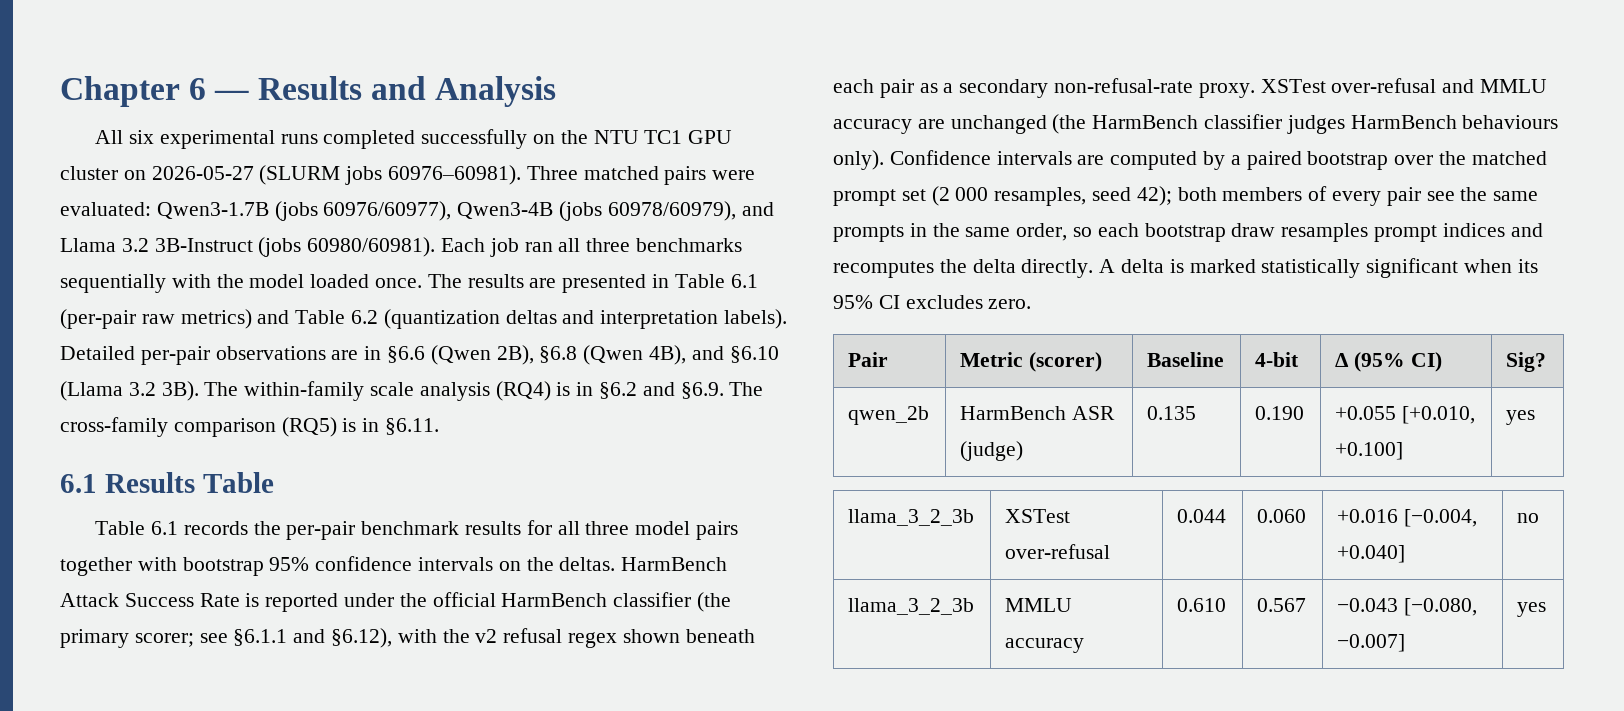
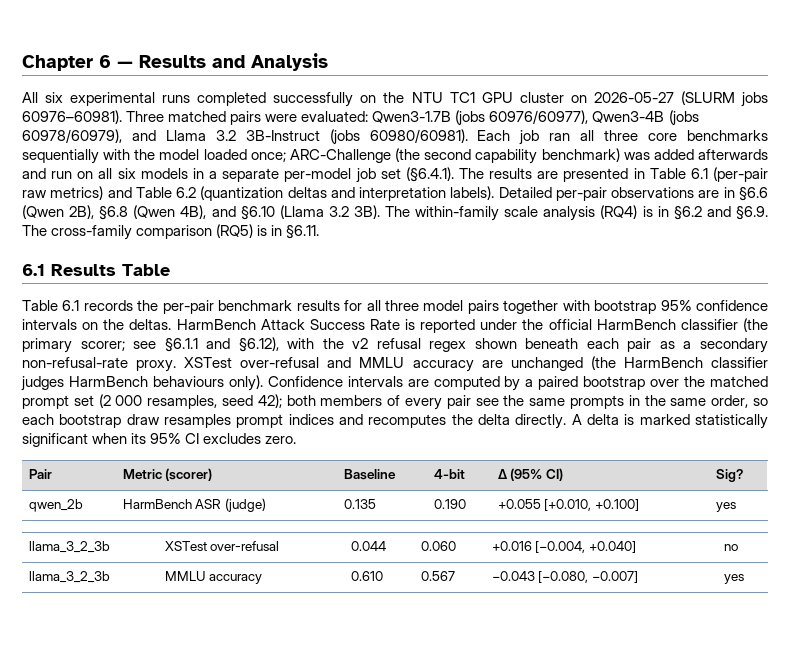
(631, 245) none -> [648,133,678,141] core
[375,278,423,288] once. -> [250,148,769,164] [22,167,454,183] once; ARC-Challenge (the second capability benchmark) was added afterwards and run on all six models in a separate per-model job set (§6.4.1).

